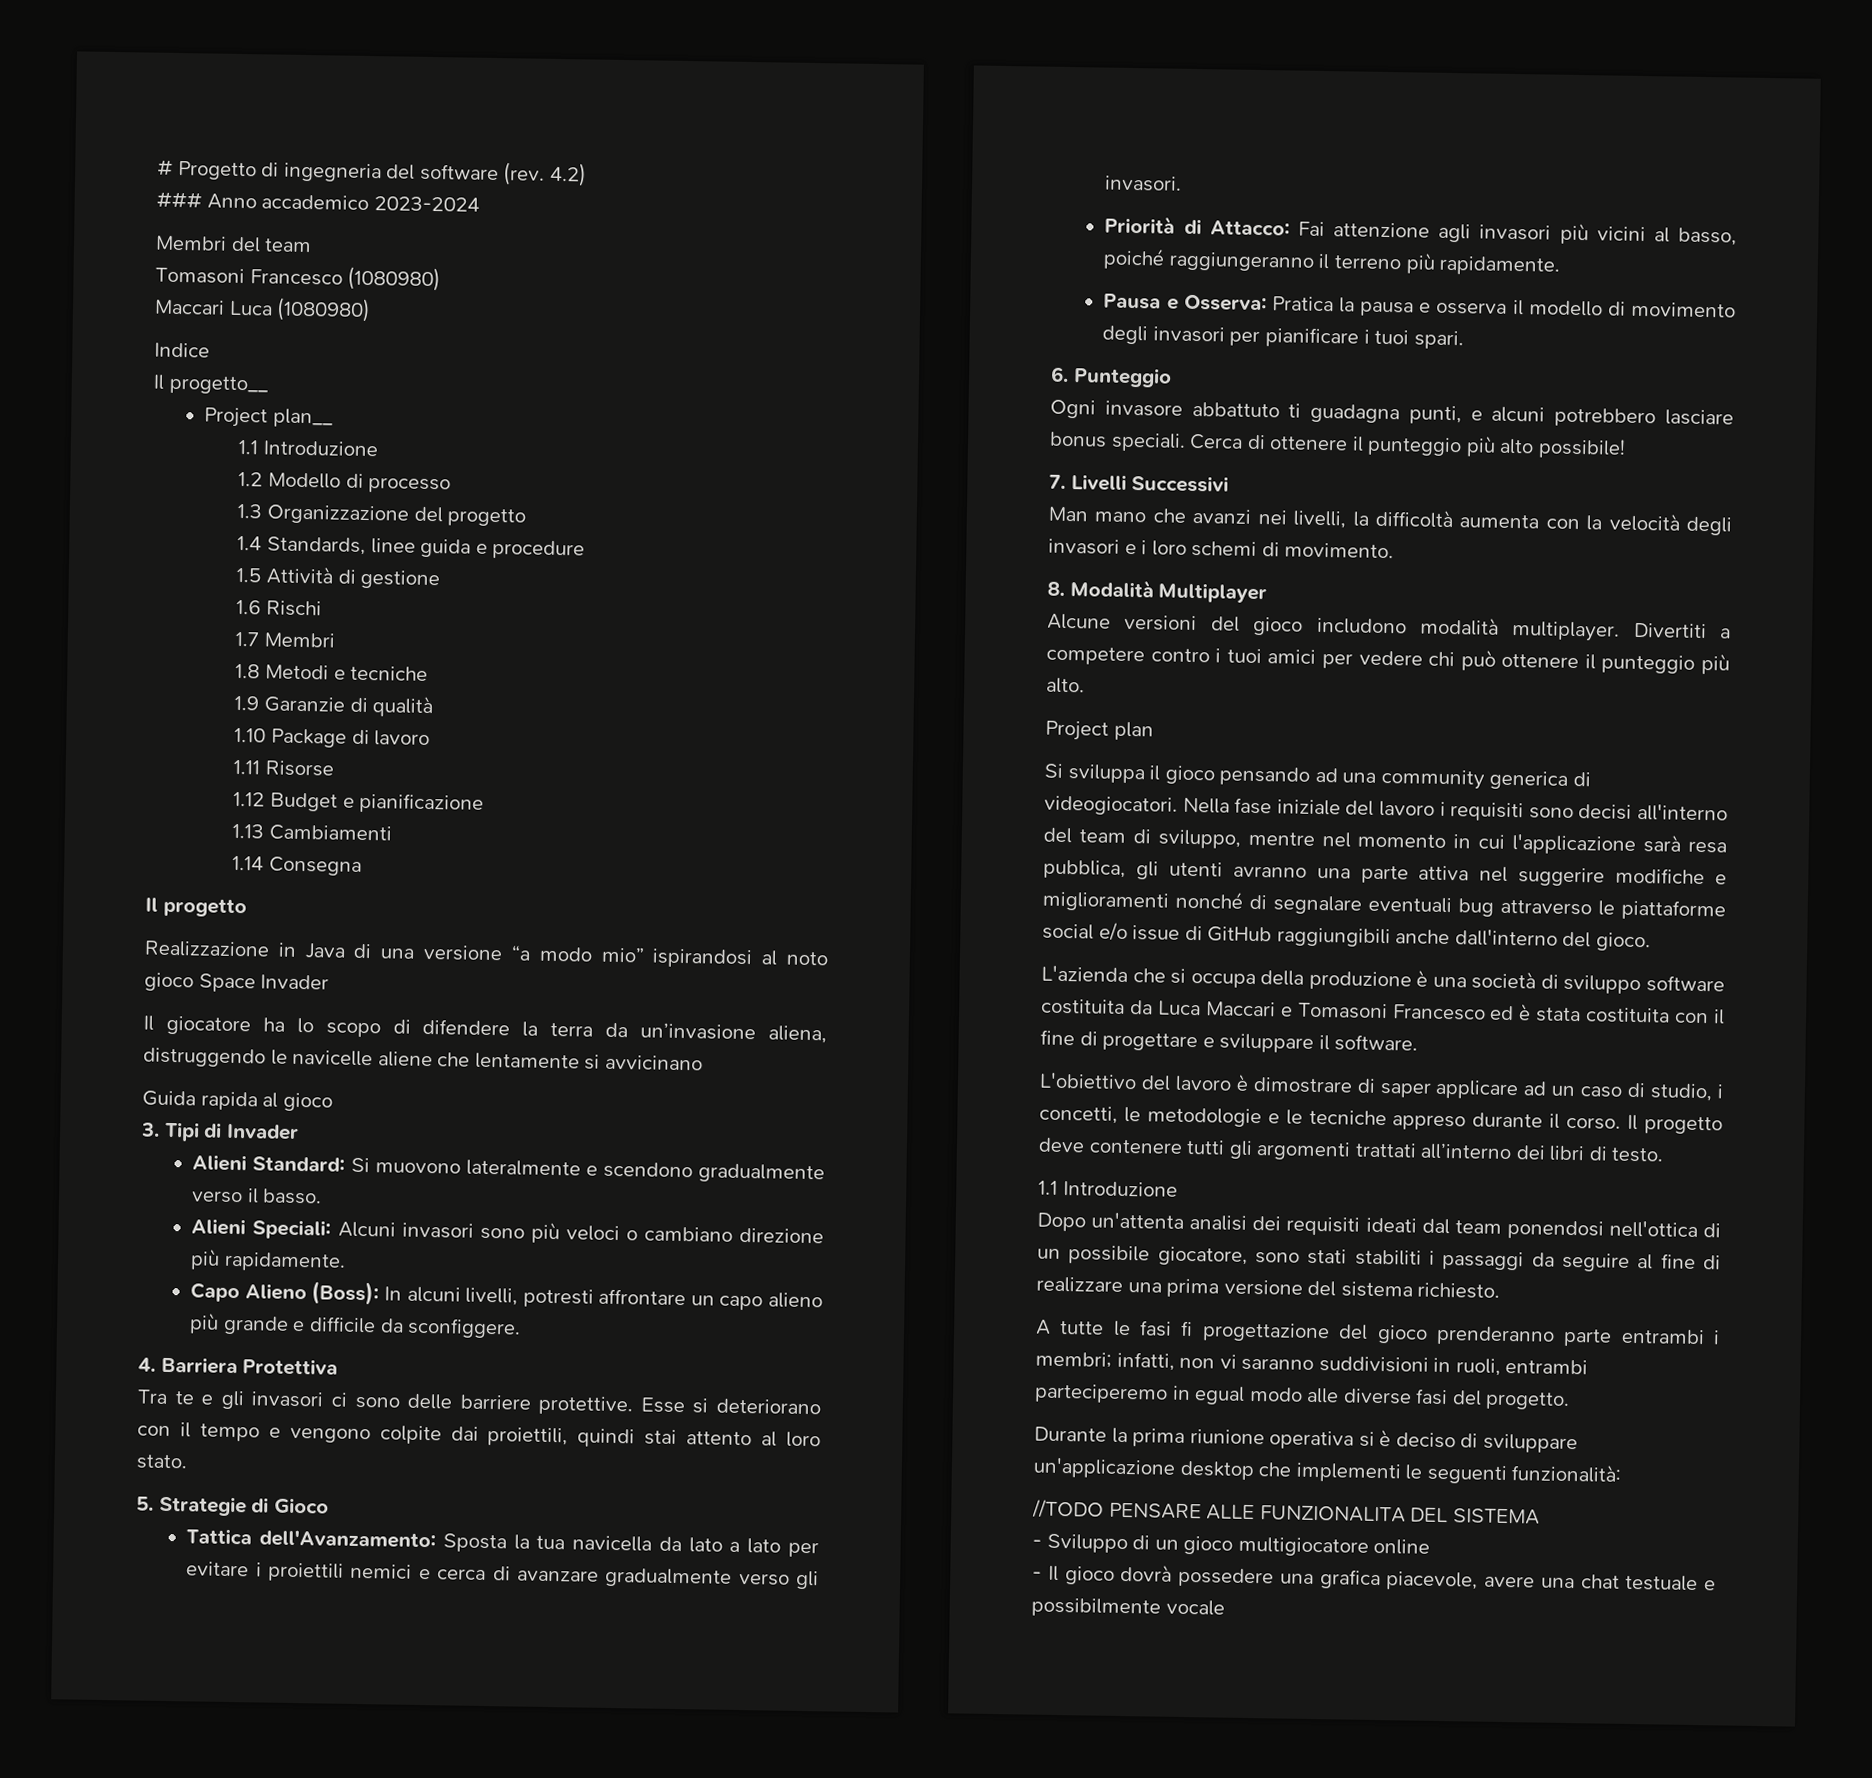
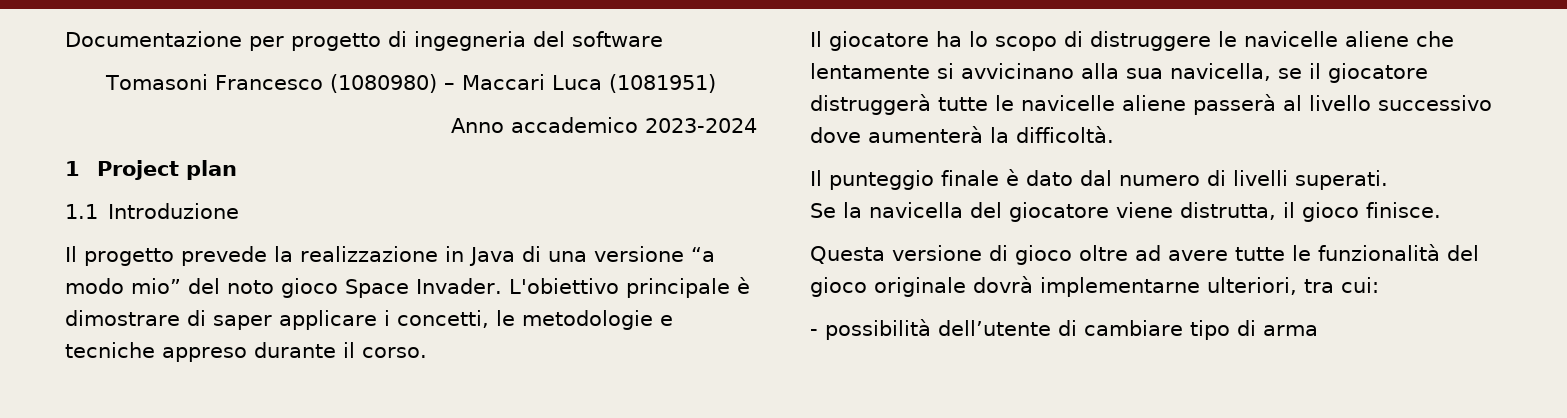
[157,159,257,181] # Progetto -> [65,31,381,51] Documentazione per progetto
[503,162,587,187] [156,191,480,212] [155,235,313,253] [155,266,442,292] [154,297,372,323] [154,342,210,358] [153,374,268,395] [204,407,333,428] [238,439,378,457] [238,471,452,494] [237,503,527,527] [237,535,586,560] [236,565,441,590] [236,599,322,617] [235,631,335,648] [235,663,429,681] [234,695,434,718] [234,727,431,748] [233,759,334,777] [233,791,485,814] [232,823,392,842] [232,855,362,876] [145,897,247,918] [144,940,270,958] (rev. 4.2) // ### Anno accademico 2023-2024 // Membri del team // Tomasoni Francesco (1080980) // Maccari Luca (1080980) // Indice // Il progetto__ // Project plan__ // 1.1 Introduzione // 1.2 Modello di processo // 1.3 Organizzazione del progetto // 1.4 Standards, linee guida e procedure // 1.5 Attività di gestione // 1.6 Rischi // 1.7 Membri // 1.8 Metodi e tecniche // 1.9 Garanzie di qualità // 1.10 Package di lavoro // 1.11 Risorse // 1.12 Budget e pianificazione // 1.13 Cambiamenti // 1.14 Consegna // Il progetto // Realizzazione -> [105,74,716,93] [451,117,757,133] [65,160,237,180] [65,203,240,219] [65,246,438,266] // Tomasoni Francesco (1080980) – Maccari Luca (1081951) // Anno accademico 2023-2024 // 1 Project plan // 1.1 Introduzione // Il progetto prevede la realizzazione
[652,948,779,969] ispirandosi al -> [187,278,220,294] del
[260,974,330,990] Invader -> [415,277,750,298] [65,310,673,330] [65,342,427,362] Invader. L'obiettivo principale è dimostrare di saper applicare i concetti, le metodologie e tecniche appreso durante il corso.
[422,1018,828,1044] [143,1047,266,1068] difendere la terra da un’invasione aliena, distruggendo -> [1090,31,1211,51] distruggere
[142,1090,333,1112] [141,1121,299,1142] [192,1154,825,1184] [191,1188,323,1205] [191,1218,825,1244] [190,1248,346,1272] [190,1281,823,1311] [189,1312,522,1339] [138,1356,339,1376] [137,1389,821,1416] [137,1422,821,1448] [136,1454,188,1470] [136,1495,329,1517] [186,1528,819,1558] [186,1561,820,1590] [1104,175,1183,192] [1104,215,1737,246] [1103,247,1561,276] [1103,293,1736,318] [1102,325,1464,350] [1050,366,1172,388] [1050,399,1734,428] [1049,431,1626,459] [1049,474,1230,493] [1048,506,1732,536] [1048,538,1395,559] [1047,579,1268,604] [1047,613,1731,642] [1046,646,1730,675] [1046,677,1085,694] [1045,720,1154,741] [1044,763,1591,790] [1044,795,1728,822] [1043,827,1727,856] [1043,859,1727,887] [1042,890,1726,921] [1042,922,1651,952] [1041,965,1725,995] [1041,998,1725,1025] [1040,1029,1419,1053] [1039,1072,1724,1102] [1039,1105,1723,1135] [1038,1137,1665,1163] [1038,1180,1178,1197] [1037,1212,1721,1240] [1037,1245,1721,1272] [1036,1276,1501,1299] [1036,1319,1720,1347] [1035,1351,1589,1376] [1034,1383,1571,1411] [1034,1426,1578,1454] [1033,1457,1623,1485] [1032,1499,1540,1525] [1032,1533,1431,1557] [1032,1563,1716,1592] [1031,1597,1225,1618] // Guida rapida al gioco // 3. Tipi di Invader // Alieni Standard: Si muovono lateralmente e scendono gradualmente verso il basso. // Alieni Speciali: Alcuni invasori sono più veloci o cambiano direzione più rapidamente. // Capo Alieno (Boss): In alcuni livelli, potresti affrontare un capo alieno più grande e difficile da sconfiggere. // 4. Barriera Protettiva // Tra te e gli invasori ci sono delle barriere protettive. Esse si deteriorano con il tempo e vengono colpite dai proiettili, quindi stai attento al loro stato. // 5. Strategie di Gioco // Tattica dell'Avanzamento: Sposta la tua navicella da lato a lato per evitare i proiettili nemici e cerca di avanzare gradualmente verso gli invasori. // Priorità di Attacco: Fai attenzione agli invasori più vicini al basso, poiché raggiungeranno il terreno più rapidamente. // Pausa e Osserva: Pratica la pausa e osserva il modello di movimento degli invasori per pianificare i tuoi spari. // 6. Punteggio // Ogni invasore abbattuto ti guadagna punti, e alcuni potrebbero lasciare bonus speciali. Cerca di ottenere il punteggio più alto possibile! // 7. Livelli Successivi // Man mano che avanzi nei livelli, la difficoltà aumenta con la velocità degli invasori e i loro schemi di movimento. // 8. Modalità Multiplayer // Alcune versioni del gioco includono modalità multiplayer. Divertiti a competere contro i tuoi amici per vedere chi può ottenere il punteggio più alto. // Project plan // Si sviluppa il gioco pensando ad una community generica di videogiocatori. Nella fase iniziale del lavoro i requisiti sono decisi all'interno del team di sviluppo, mentre nel momento in cui l'applicazione sarà resa pubblica, gli utenti avranno una parte attiva nel suggerire modifiche e miglioramenti nonché di segnalare eventuali bug attraverso le piattaforme social e/o issue di GitHub raggiungibili anche dall'interno del gioco. // L'azienda che si occupa della produzione è una società di sviluppo software costituita da Luca Maccari e Tomasoni Francesco ed è stata costituita con il fine di progettare e sviluppare il software. // L'obiettivo del lavoro è dimostrare di saper applicare ad un caso di studio, i concetti, le metodologie e le tecniche appreso durante il corso. Il progetto deve contenere tutti gli argomenti trattati all’interno dei libri di testo. // 1.1 Introduzione // Dopo un'attenta analisi dei requisiti ideati dal team ponendosi nell'ottica di un possibile giocatore, sono stati stabiliti i passaggi da seguire al fine di realizzare una prima versione del sistema richiesto. // A tutte le fasi fi progettazione del gioco prenderanno parte entrambi i membri; infatti, non vi saranno suddivisioni in ruoli, entrambi parteciperemo in egual modo alle diverse fasi del progetto. // Durante la prima riunione operativa si è deciso di sviluppare un'applicazione desktop che implementi le seguenti funzionalità: // //TODO PENSARE ALLE FUNZIONALITA DEL SISTEMA // - Sviluppo di un gioco multigiocatore online // - Il gioco dovrà possedere una grafica piacevole, avere una chat testuale e possibilmente vocale -> [1081,63,1428,83] [810,94,1492,115] [810,126,1114,143] [810,169,1388,190] [810,202,1441,222] [810,244,1479,265] [810,276,1379,297] [810,319,1318,340] alla sua navicella, se il giocatore distruggerà tutte le navicelle aliene passerà al livello successivo dove aumenterà la difficoltà. // Il punteggio finale è dato dal numero di livelli superati. // Se la navicella del giocatore viene distrutta, il gioco finisce. // Questa versione di gioco oltre ad avere tutte le funzionalità del gioco originale dovrà implementarne ulteriori, tra cui: // - possibilità dell’utente di cambiare tipo di arma

